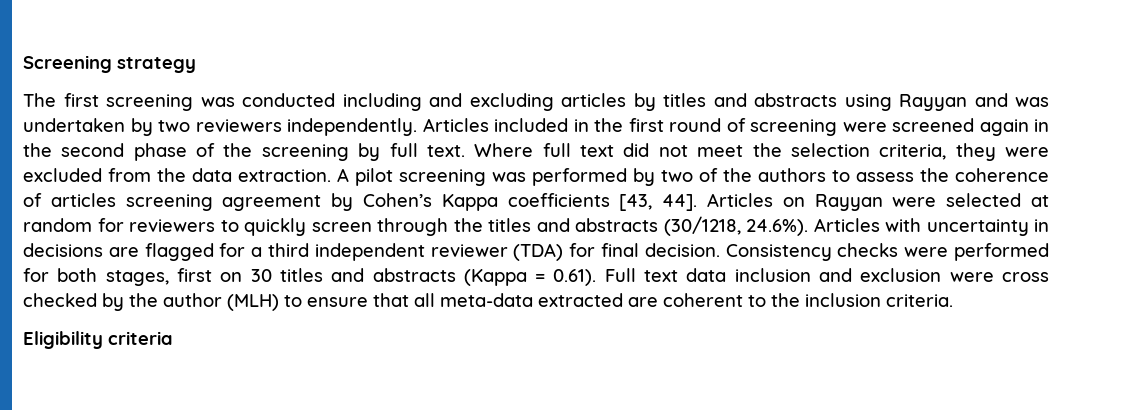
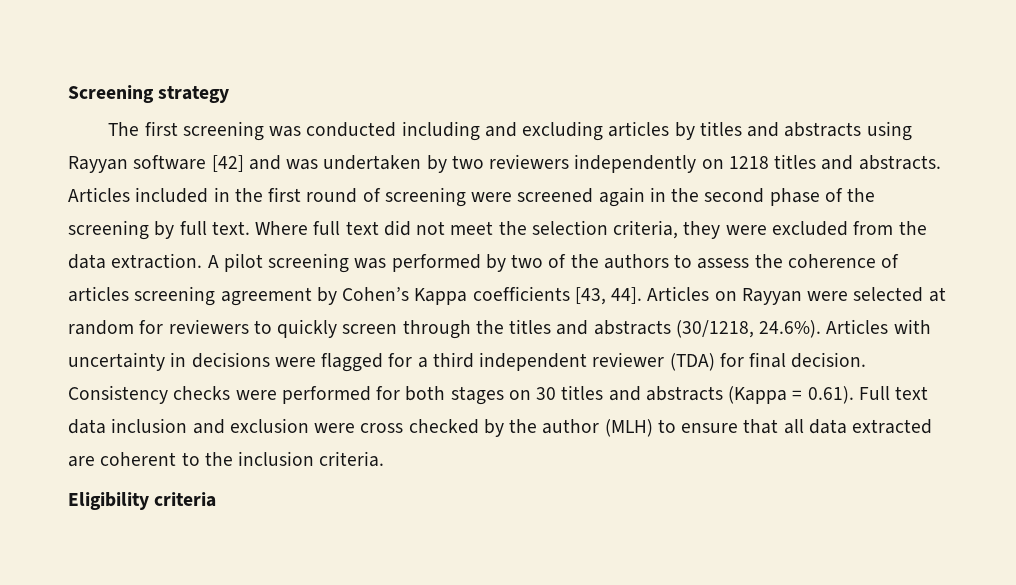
(967, 102) none -> [133,155,244,172] software [42]
[287,118,417,136] independently. -> [574,154,941,173] independently on 1218 titles and abstracts.
[108,247,139,257] are -> [274,357,316,367] were
[105,268,212,286] stages, first -> [450,386,504,405] stages
[440,293,533,307] meta-data -> [808,419,847,434] data

